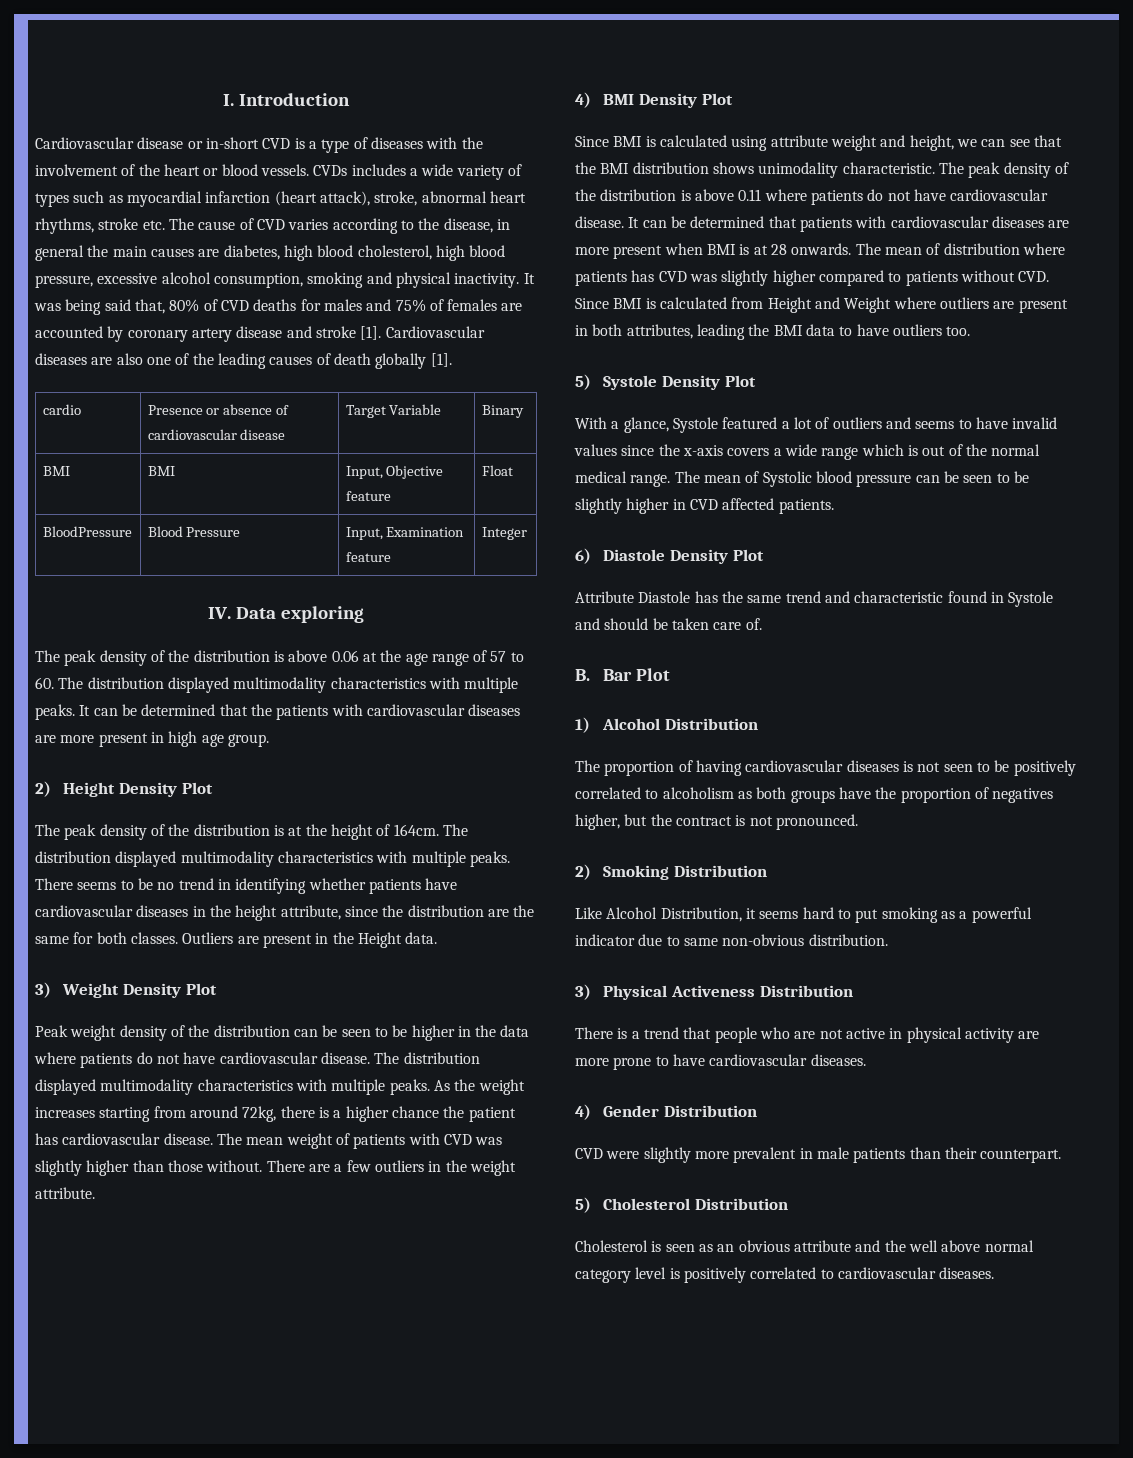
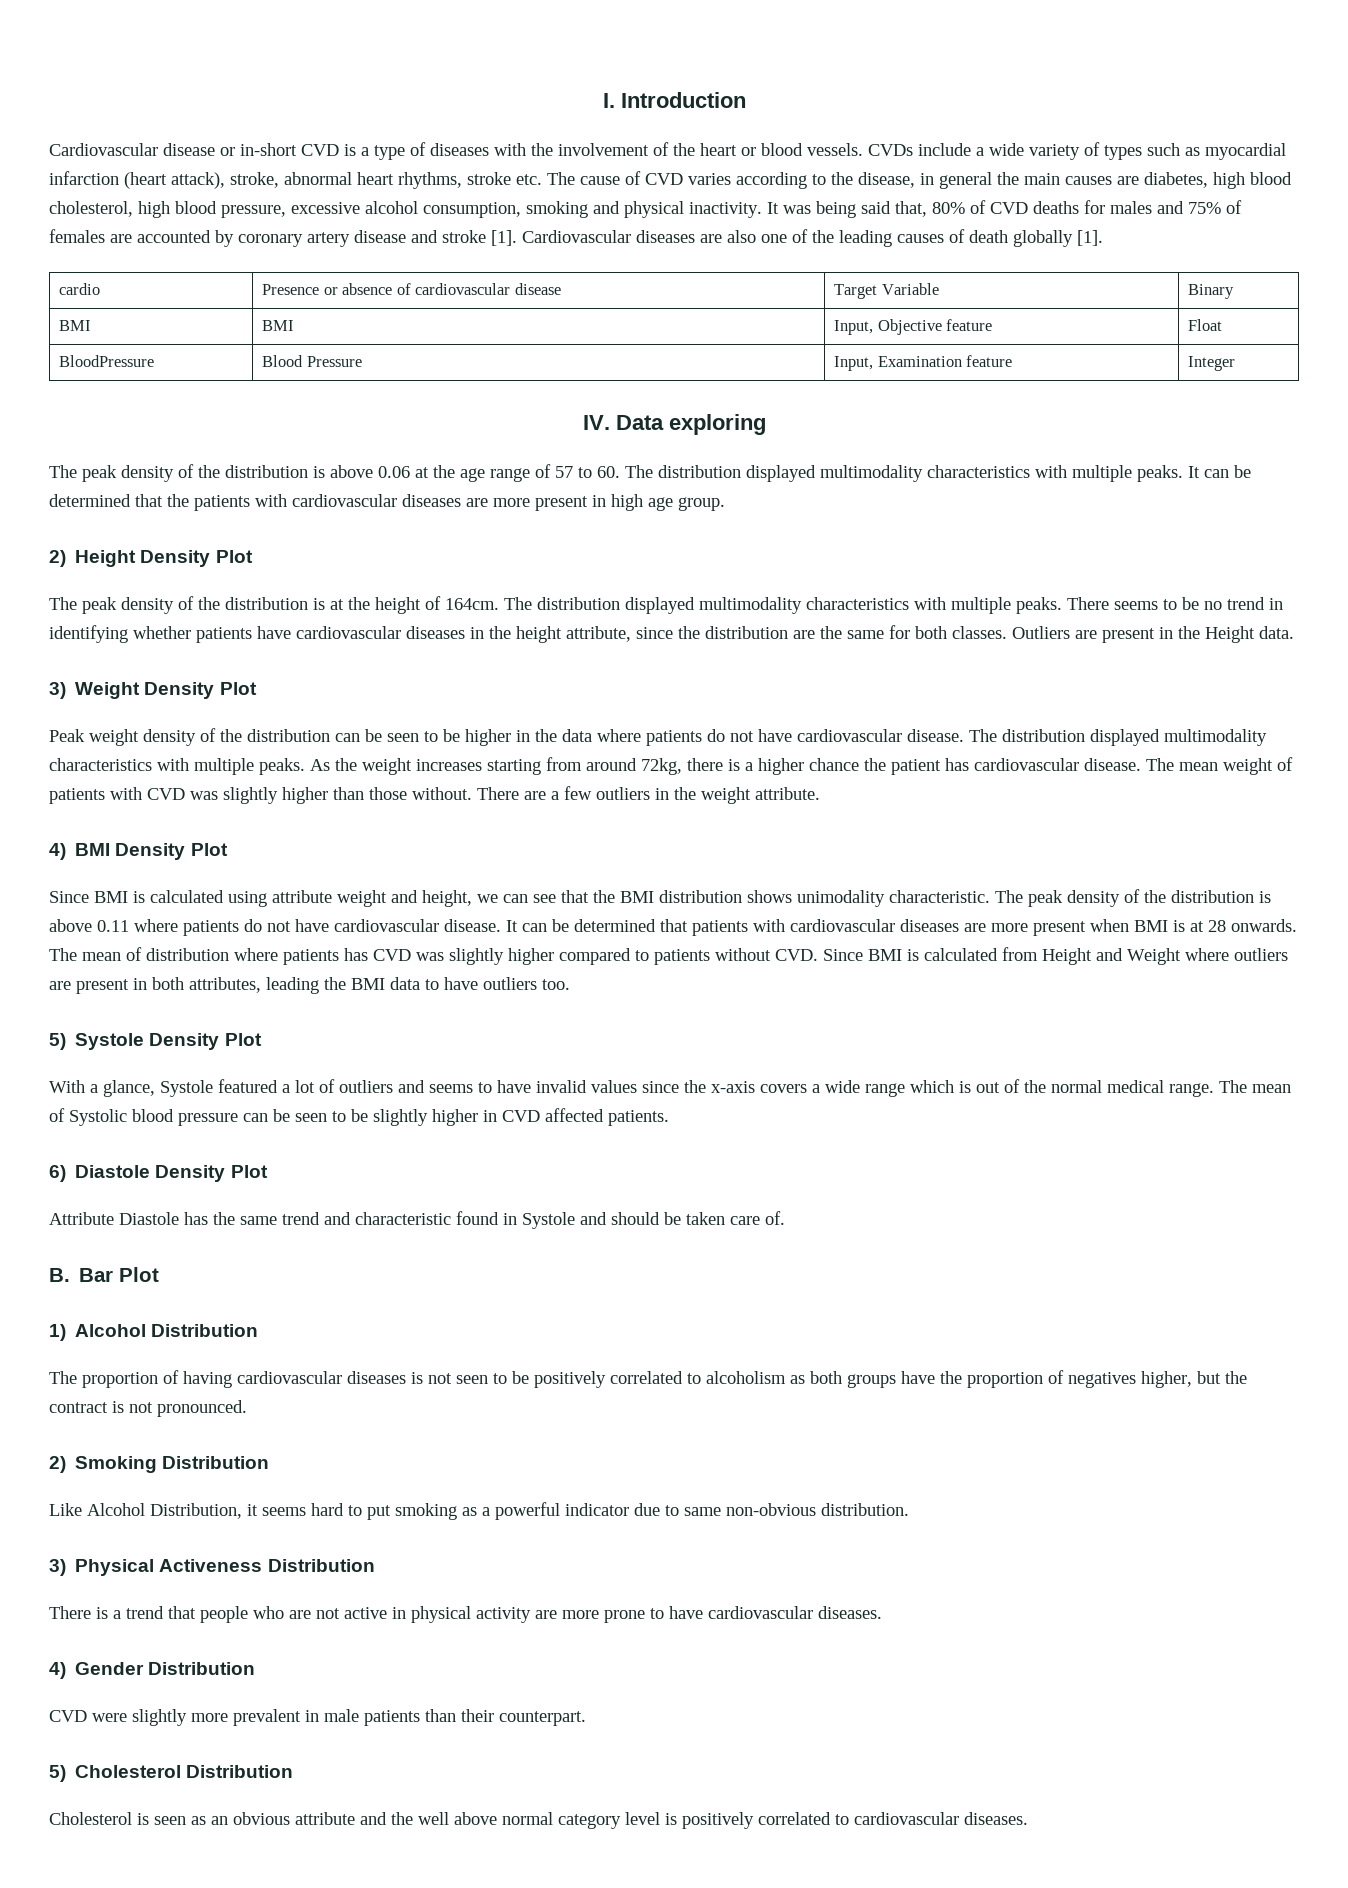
[351,164,406,176] includes -> [918,143,971,156] include

